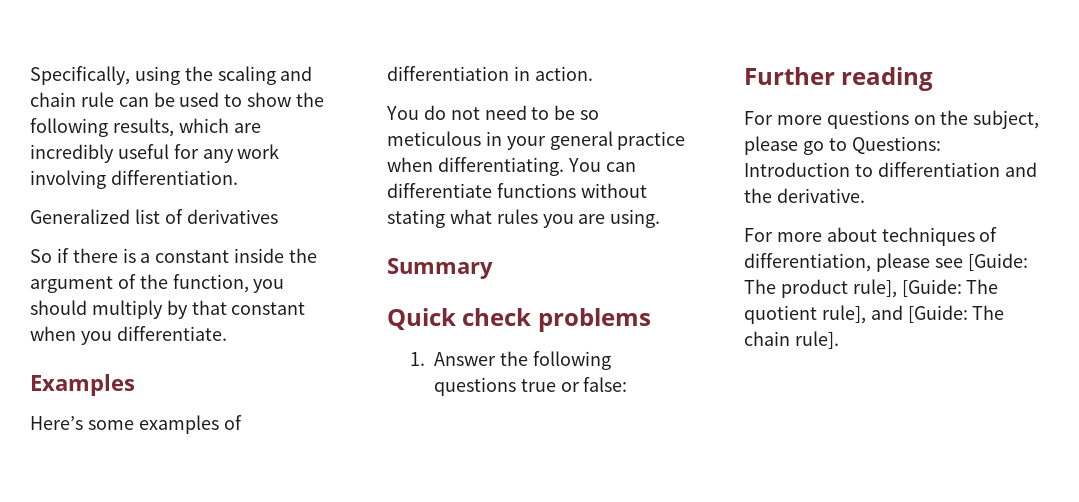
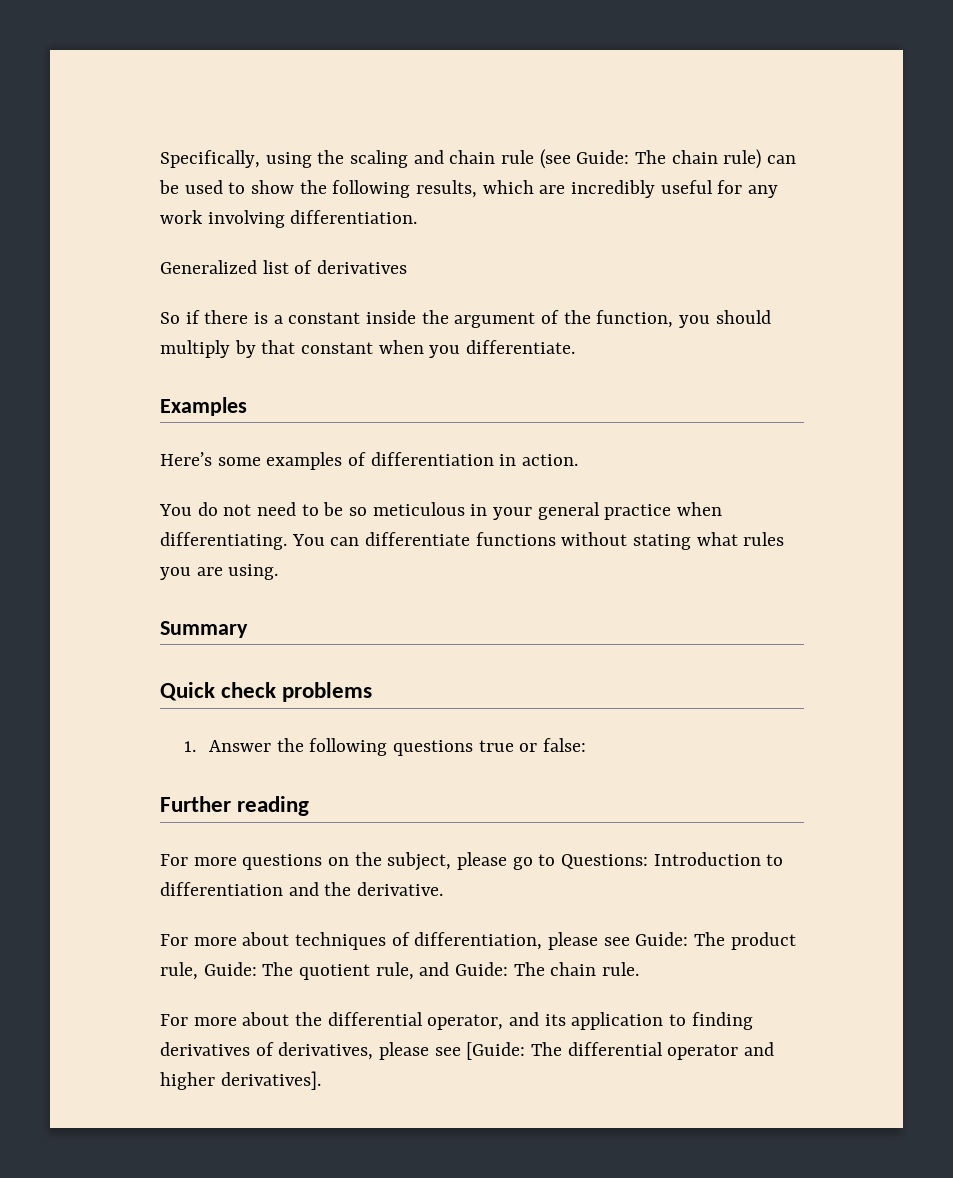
(114, 99) none -> [539,149,762,169] (see Guide: The chain rule)
[967,253,1028,271] [744,279,999,298] [744,305,1005,324] [744,331,839,349] [Guide: The product rule], [Guide: The quotient rule], and [Guide: The chain rule]. -> [635,932,796,950] [160,962,640,980] [160,1012,753,1030] [160,1042,775,1060] [160,1071,321,1090] Guide: The product rule, Guide: The quotient rule, and Guide: The chain rule. // For more about the differential operator, and its application to finding derivatives of derivatives, please see [Guide: The differential operator and higher derivatives].

